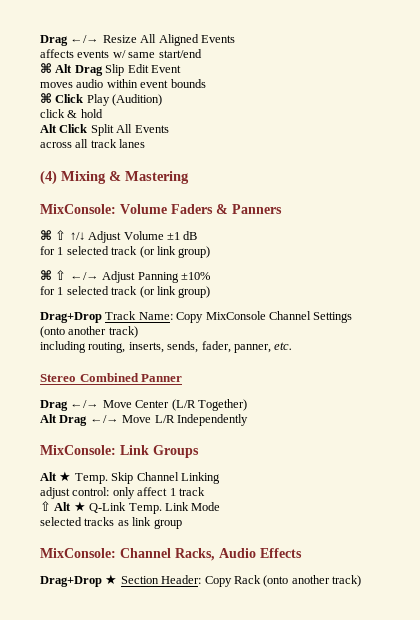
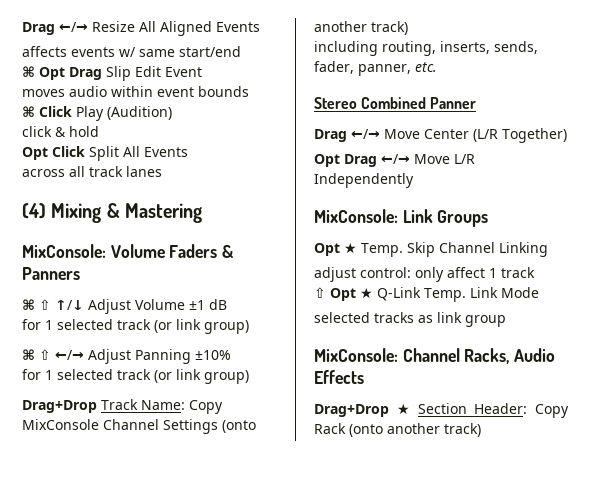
[55,64,73,73] Alt -> [39,67,65,80] Opt
[40,124,57,133] Alt -> [22,147,48,160] Opt
[40,414,57,423] Alt -> [314,154,340,167] Opt
[40,472,57,481] Alt -> [314,243,340,256] Opt
[54,502,72,511] Alt -> [330,288,356,301] Opt

